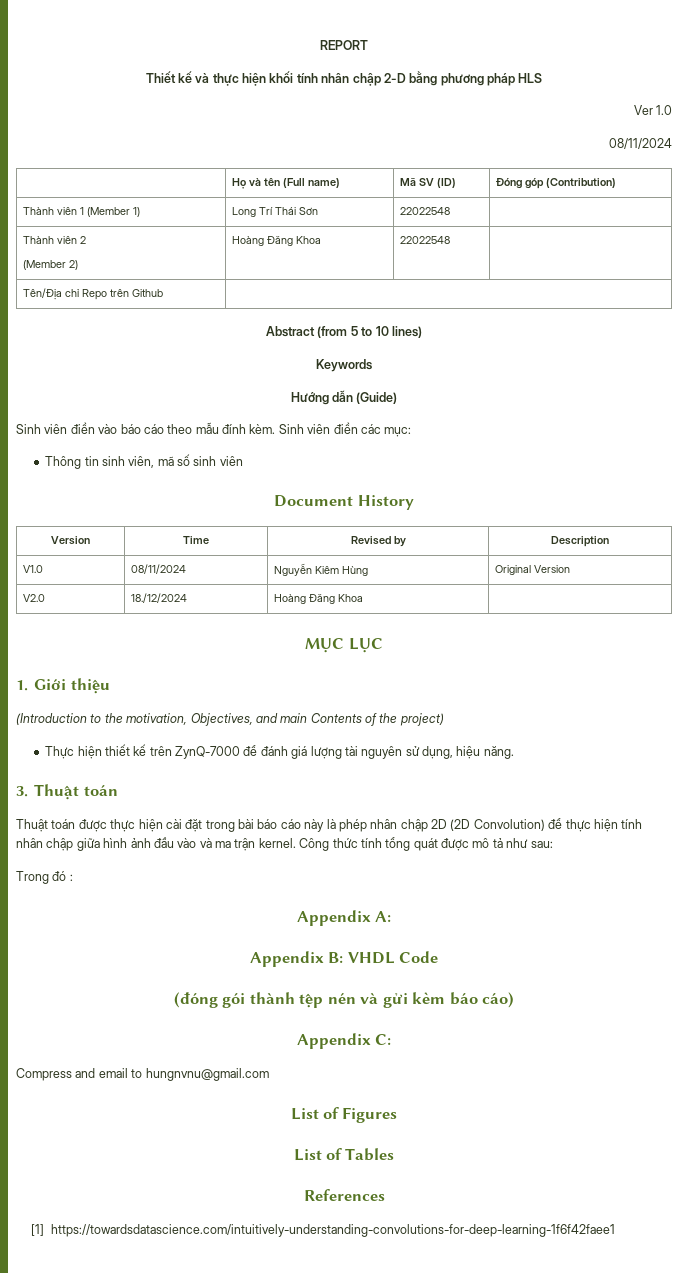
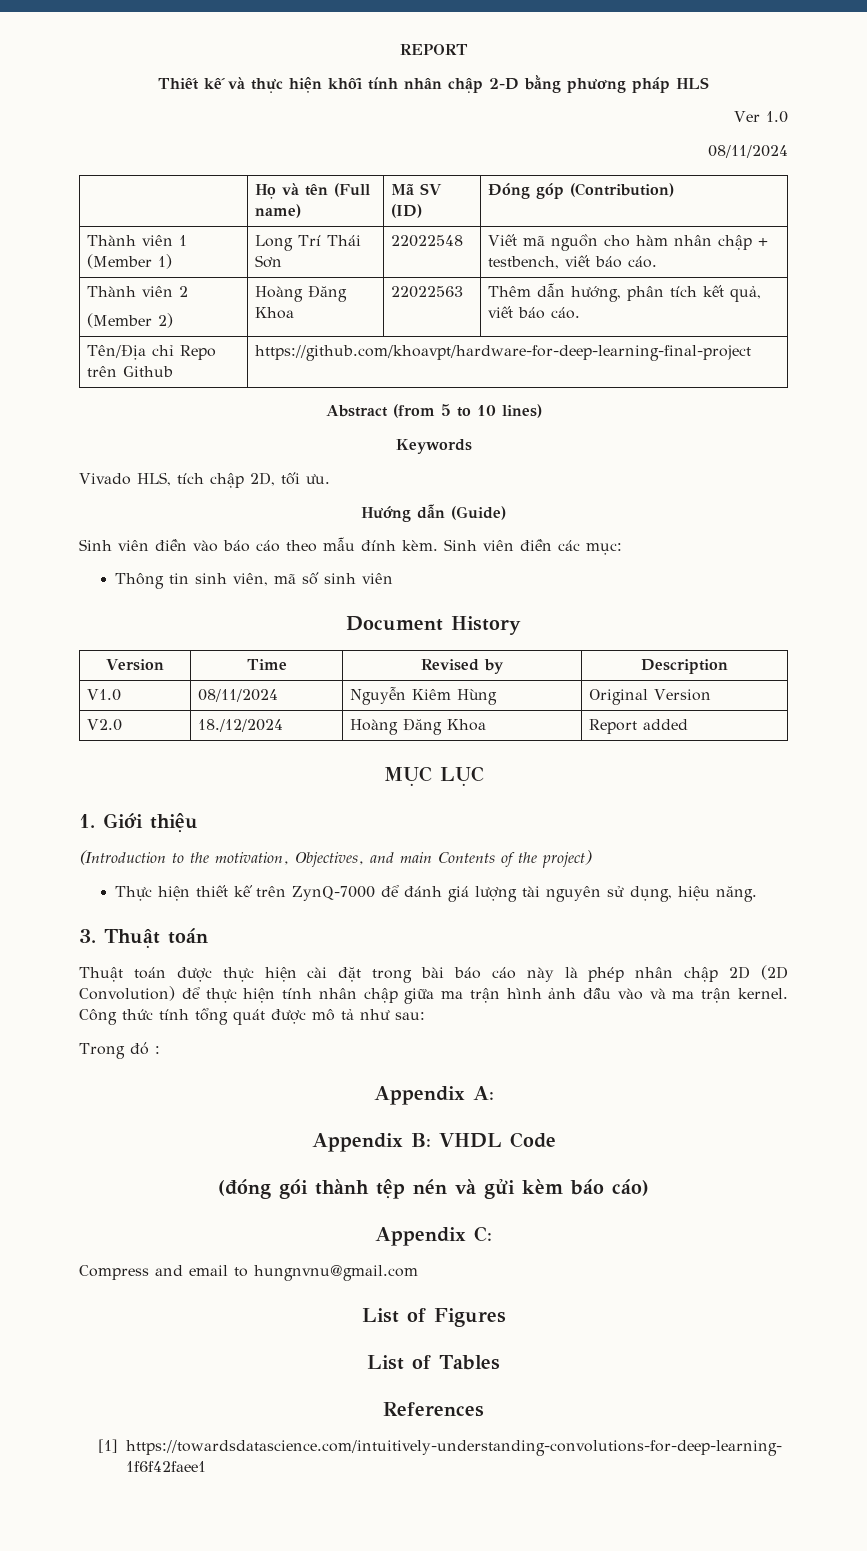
(451, 211) none -> [488,234,769,251] [488,255,658,269] Viết mã nguồn cho hàm nhân chập + testbench, viết báo cáo.
[400,236,451,244] 22022548 | -> [391,286,464,298] [488,283,762,302] [488,306,581,319] 22022563 | Thêm dẫn hướng, phân tích kết quả, viết báo cáo.
(164, 293) none -> [255,345,752,361] https://github.com/khoavpt/hardware-for-deep-learning-final-project
(372, 365) none -> [79,472,330,488] // Vivado HLS, tích chập 2D, tối ưu.
(364, 598) none -> [589,719,689,734] Report added
(100, 844) none -> [441,988,500,1003] ma trận

